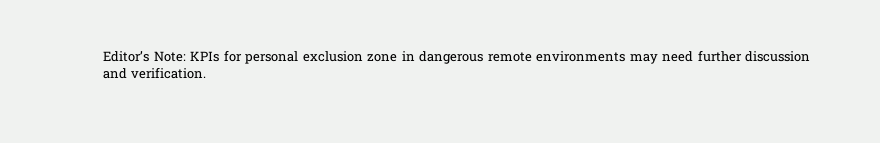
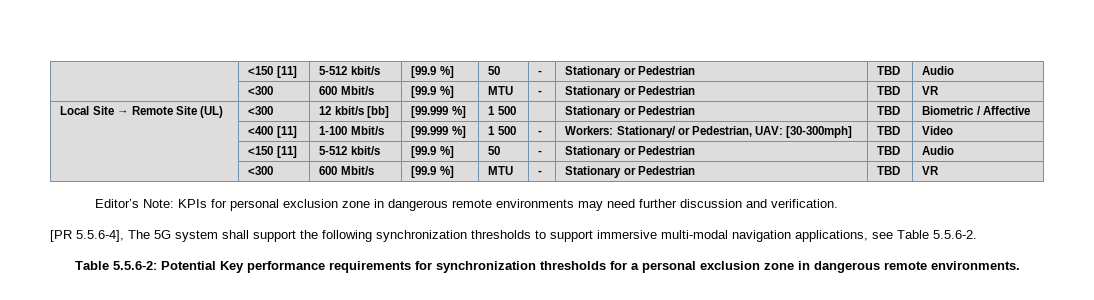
(103, 56) none -> [248,66,297,78] [319,66,380,75] [411,66,454,78] [488,66,501,75] [538,70,543,75] [565,66,695,78] [877,66,901,75] [922,66,955,75] [248,86,274,95] [319,86,374,95] [411,86,454,98] [488,86,514,95] [538,90,543,95] [565,86,695,98] [877,86,901,95] [922,86,940,95] [60,106,223,118] [248,106,274,115] [319,106,389,118] [411,106,466,118] [488,106,516,115] [565,106,695,118] [877,106,901,115] [922,106,1030,115] [248,126,297,138] [319,126,384,135] [411,126,466,138] [488,126,516,135] [538,130,543,135] [565,126,852,138] [877,126,901,135] [922,126,954,135] [248,146,297,158] [319,146,380,155] [411,146,454,158] [488,146,501,155] [538,150,543,155] [565,146,695,158] [877,146,901,155] [922,146,955,155] [248,166,274,175] [319,166,374,175] [411,166,454,178] [488,166,514,175] [538,170,543,175] [565,166,695,178] [877,166,901,175] [922,166,940,175] | <150 [11] | 5-512 kbit/s | [99.9 %] | 50 | - | Stationary or Pedestrian | TBD | Audio // | <300 | 600 Mbit/s | [99.9 %] | MTU | - | Stationary or Pedestrian | TBD | VR // Local Site → Remote Site (UL) | <300 | 12 kbit/s [bb] | [99.999 %] | 1 500 | | Stationary or Pedestrian | TBD | Biometric / Affective // | <400 [11] | 1-100 Mbit/s | [99.999 %] | 1 500 | - | Workers: Stationary/ or Pedestrian, UAV: [30-300mph] | TBD | Video // | <150 [11] | 5-512 kbit/s | [99.9 %] | 50 | - | Stationary or Pedestrian | TBD | Audio // | <300 | 600 Mbit/s | [99.9 %] | MTU | - | Stationary or Pedestrian | TBD | VR //
(206, 73) none -> [50,230,977,242] [74,261,1020,273] // [PR 5.5.6-4], The 5G system shall support the following synchronization thresholds to support immersive multi-modal navigation applications, see Table 5.5.6-2. // Table 5.5.6-2: Potential Key performance requirements for synchronization thresholds for a personal exclusion zone in dangerous remote environments.

